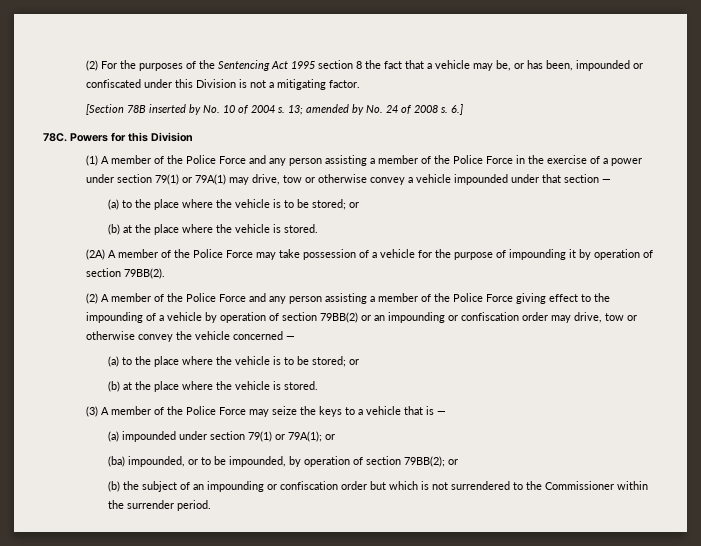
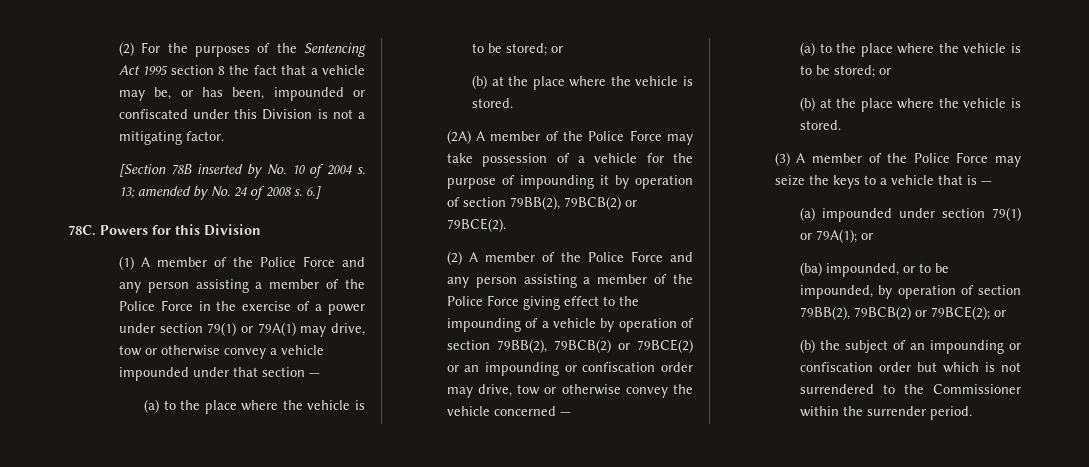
[124,268,166,279] 79BB(2). -> [509,196,637,210] [446,218,506,232] 79BB(2), 79BCB(2) or 79BCE(2).
[320,312,359,323] 79BB(2) -> [496,339,693,353] 79BB(2), 79BCB(2) or 79BCE(2)
[404,456,446,467] 79BB(2); -> [800,306,991,320] 79BB(2), 79BCB(2) or 79BCE(2);

